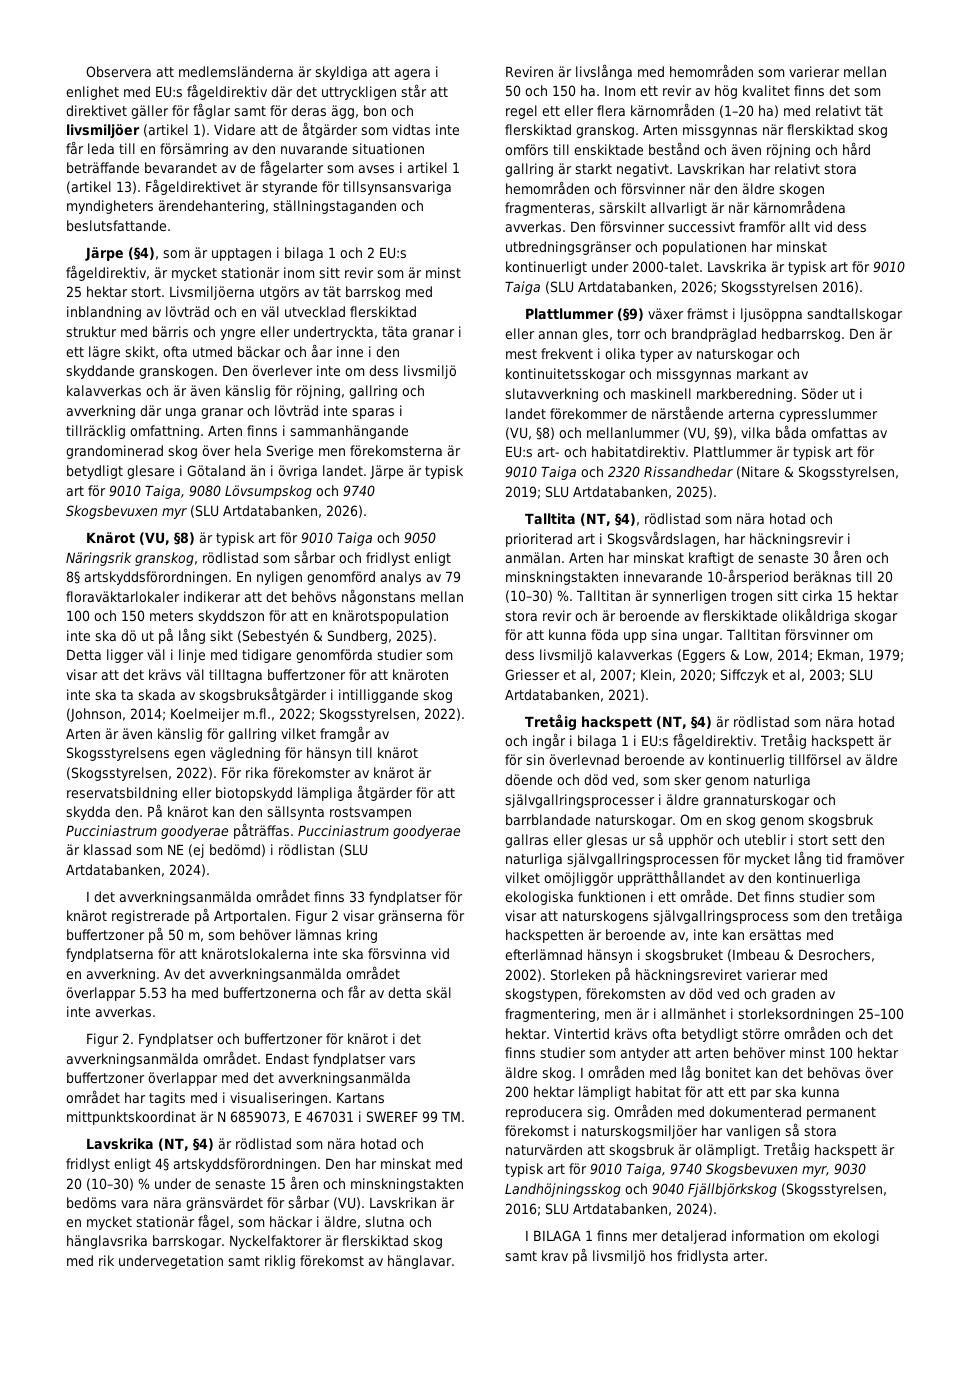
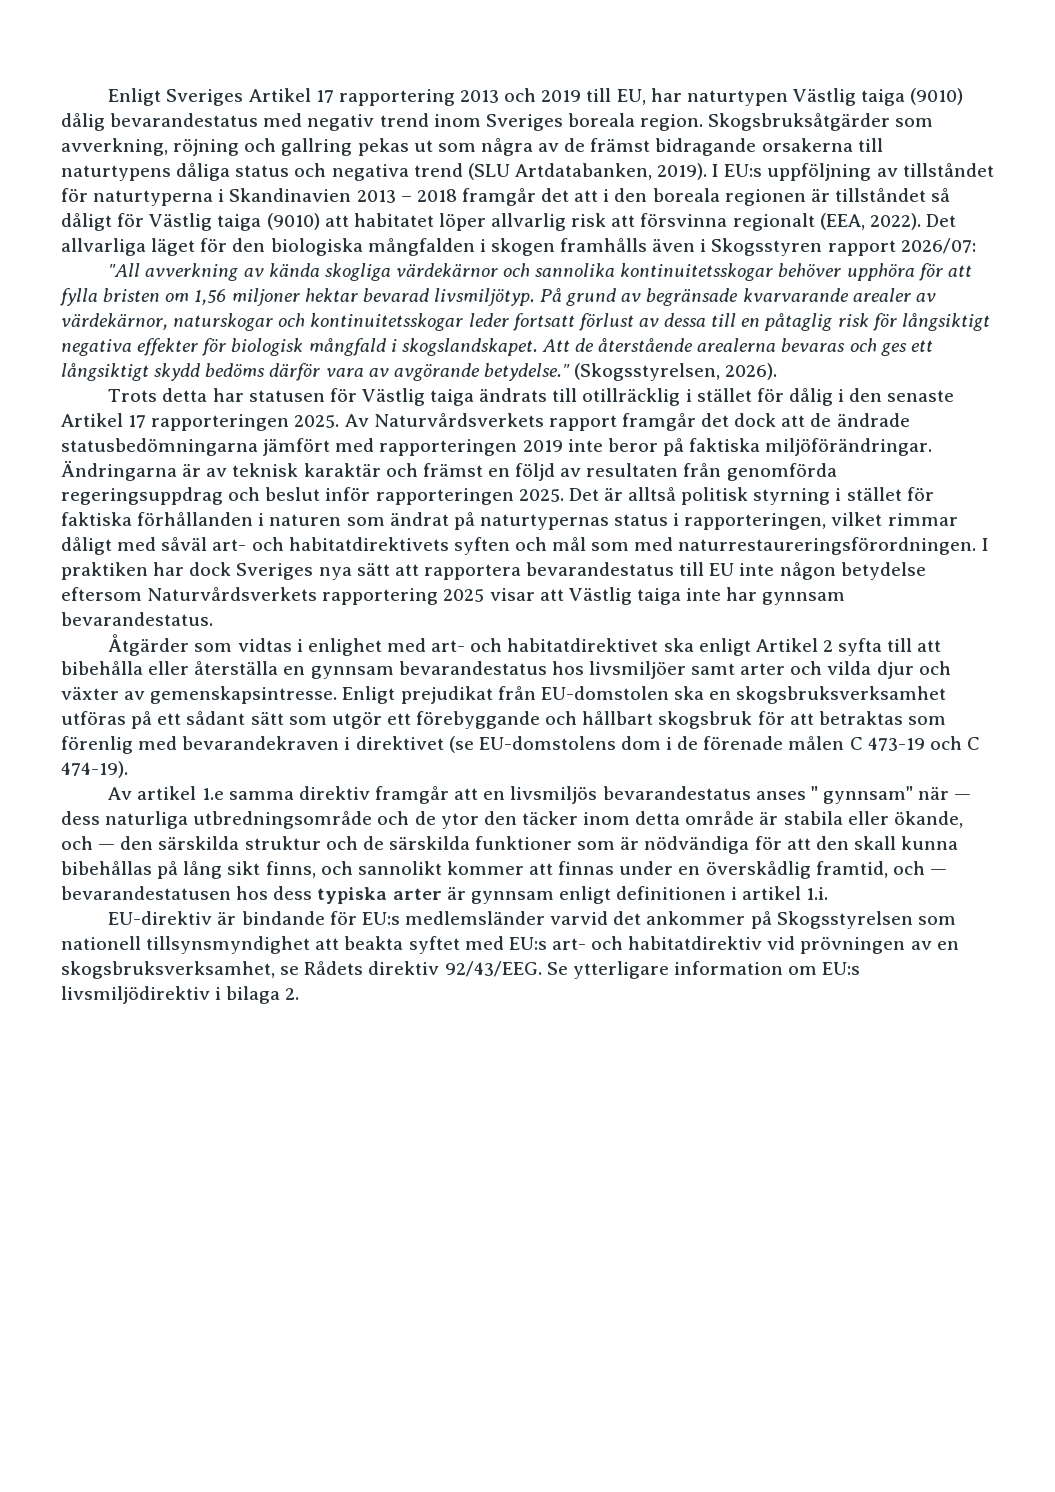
[86,66,440,80] [66,84,448,100] [66,103,414,119] [66,122,460,139] [66,141,425,157] [66,160,460,176] [66,179,452,195] [66,200,424,214] [66,220,171,232] [85,247,408,261] [66,265,461,281] [66,286,433,300] [66,306,417,320] [66,326,462,340] [66,344,400,360] [66,365,457,379] [66,385,425,399] [66,405,403,419] [66,425,409,439] [66,445,461,459] [66,465,464,479] [66,485,375,499] [66,505,367,519] [86,532,437,546] [66,550,451,566] [66,571,461,585] [66,589,464,605] [66,610,449,624] [66,628,437,644] [66,649,453,663] [66,669,449,683] [66,687,453,703] [66,708,465,722] [66,726,390,742] [66,747,418,761] [66,767,432,781] [66,785,455,801] [66,804,412,820] [66,823,461,839] [66,844,368,858] [66,864,210,877] [86,889,464,905] [66,908,465,924] [66,927,378,943] [66,948,450,962] [66,966,400,982] [66,985,452,1001] [66,1006,156,1018] [86,1033,422,1047] [66,1051,416,1067] [66,1072,411,1086] [66,1090,385,1106] [66,1111,465,1125] [86,1138,425,1151] [66,1158,463,1172] [66,1176,464,1192] [66,1195,455,1211] [66,1214,432,1230] [66,1235,443,1249] [66,1255,455,1269] [505,64,887,80] [505,85,881,99] [505,103,883,119] [505,124,888,138] [505,142,871,158] [505,163,857,177] [505,181,825,197] [505,200,846,216] [505,221,867,233] [505,241,827,255] [505,261,905,275] [505,281,863,295] [525,308,904,322] [505,328,893,342] [505,348,800,362] [505,368,809,382] [505,388,863,402] [505,406,878,422] [505,425,888,440] [505,446,875,460] [505,466,899,480] [505,486,717,499] [525,513,834,526] [505,531,851,547] [505,550,889,566] [505,569,893,585] [505,590,899,604] [505,608,898,624] [505,629,873,643] [505,649,904,663] [505,669,873,683] [505,689,649,702] [525,714,896,731] [505,733,892,749] [505,754,898,768] [505,774,811,788] [505,794,836,808] [505,814,874,828] [505,832,885,848] [505,851,905,867] [505,870,861,886] [505,889,875,905] [505,908,903,924] [505,929,834,943] [505,949,875,963] [505,967,828,983] [505,988,836,1002] [505,1008,904,1022] [505,1026,893,1042] [505,1047,899,1061] [505,1065,894,1081] [505,1086,840,1100] [505,1104,876,1120] [505,1123,837,1139] [505,1142,895,1158] [505,1163,866,1177] [505,1183,887,1197] [505,1203,717,1216] [525,1230,881,1244] [505,1248,768,1264] Observera att medlemsländerna är skyldiga att agera i enlighet med EU:s fågeldirektiv där det uttryckligen står att direktivet gäller för fåglar samt för deras ägg, bon och livsmiljöer (artikel 1). Vidare att de åtgärder som vidtas inte får leda till en försämring av den nuvarande situationen beträffande bevarandet av de fågelarter som avses i artikel 1 (artikel 13). Fågeldirektivet är styrande för tillsynsansvariga myndigheters ärendehantering, ställningstaganden och beslutsfattande. // Järpe (§4), som är upptagen i bilaga 1 och 2 EU:s fågeldirektiv, är mycket stationär inom sitt revir som är minst 25 hektar stort. Livsmiljöerna utgörs av tät barrskog med inblandning av lövträd och en väl utvecklad flerskiktad struktur med bärris och yngre eller undertryckta, täta granar i ett lägre skikt, ofta utmed bäckar och åar inne i den skyddande granskogen. Den överlever inte om dess livsmiljö kalavverkas och är även känslig för röjning, gallring och avverkning där unga granar och lövträd inte sparas i tillräcklig omfattning. Arten finns i sammanhängande grandominerad skog över hela Sverige men förekomsterna är betydligt glesare i Götaland än i övriga landet. Järpe är typisk art för 9010 Taiga, 9080 Lövsumpskog och 9740 Skogsbevuxen myr (SLU Artdatabanken, 2026). // Knärot (VU, §8) är typisk art för 9010 Taiga och 9050 Näringsrik granskog, rödlistad som sårbar och fridlyst enligt 8§ artskyddsförordningen. En nyligen genomförd analys av 79 floraväktarlokaler indikerar att det behövs någonstans mellan 100 och 150 meters skyddszon för att en knärotspopulation inte ska dö ut på lång sikt (Sebestyén & Sundberg, 2025). Detta ligger väl i linje med tidigare genomförda studier som visar att det krävs väl tilltagna buffertzoner för att knäroten inte ska ta skada av skogsbruksåtgärder i intilliggande skog (Johnson, 2014; Koelmeijer m.fl., 2022; Skogsstyrelsen, 2022). Arten är även känslig för gallring vilket framgår av Skogsstyrelsens egen vägledning för hänsyn till knärot (Skogsstyrelsen, 2022). För rika förekomster av knärot är reservatsbildning eller biotopskydd lämpliga åtgärder för att skydda den. På knärot kan den sällsynta rostsvampen Pucciniastrum goodyerae påträffas. Pucciniastrum goodyerae är klassad som NE (ej bedömd) i rödlistan (SLU Artdatabanken, 2024). // I det avverkningsanmälda området finns 33 fyndplatser för knärot registrerade på Artportalen. Figur 2 visar gränserna för buffertzoner på 50 m, som behöver lämnas kring fyndplatserna för att knärotslokalerna inte ska försvinna vid en avverkning. Av det avverkningsanmälda området överlappar 5.53 ha med buffertzonerna och får av detta skäl inte avverkas. // Figur 2. Fyndplatser och buffertzoner för knärot i det avverkningsanmälda området. Endast fyndplatser vars buffertzoner överlappar med det avverkningsanmälda området har tagits med i visualiseringen. Kartans mittpunktskoordinat är N 6859073, E 467031 i SWEREF 99 TM. // Lavskrika (NT, §4) är rödlistad som nära hotad och fridlyst enligt 4§ artskyddsförordningen. Den har minskat med 20 (10–30) % under de senaste 15 åren och minskningstakten bedöms vara nära gränsvärdet för sårbar (VU). Lavskrikan är en mycket stationär fågel, som häckar i äldre, slutna och hänglavsrika barrskogar. Nyckelfaktorer är flerskiktad skog med rik undervegetation samt riklig förekomst av hänglavar. Reviren är livslånga med hemområden som varierar mellan 50 och 150 ha. Inom ett revir av hög kvalitet finns det som regel ett eller flera kärnområden (1–20 ha) med relativt tät flerskiktad granskog. Arten missgynnas när flerskiktad skog omförs till enskiktade bestånd och även röjning och hård gallring är starkt negativt. Lavskrikan har relativt stora hemområden och försvinner när den äldre skogen fragmenteras, särskilt allvarligt är när kärnområdena avverkas. Den försvinner successivt framför allt vid dess utbredningsgränser och populationen har minskat kontinuerligt under 2000-talet. Lavskrika är typisk art för 9010 Taiga (SLU Artdatabanken, 2026; Skogsstyrelsen 2016). // Plattlummer (§9) växer främst i ljusöppna sandtallskogar eller annan gles, torr och brandpräglad hedbarrskog. Den är mest frekvent i olika typer av naturskogar och kontinuitetsskogar och missgynnas markant av slutavverkning och maskinell markberedning. Söder ut i landet förekommer de närstående arterna cypresslummer (VU, §8) och mellanlummer (VU, §9), vilka båda omfattas av EU:s art- och habitatdirektiv. Plattlummer är typisk art för 9010 Taiga och 2320 Rissandhedar (Nitare & Skogsstyrelsen, 2019; SLU Artdatabanken, 2025). // Talltita (NT, §4), rödlistad som nära hotad och prioriterad art i Skogsvårdslagen, har häckningsrevir i anmälan. Arten har minskat kraftigt de senaste 30 åren och minskningstakten innevarande 10-årsperiod beräknas till 20 (10–30) %. Talltitan är synnerligen trogen sitt cirka 15 hektar stora revir och är beroende av flerskiktade olikåldriga skogar för att kunna föda upp sina ungar. Talltitan försvinner om dess livsmiljö kalavverkas (Eggers & Low, 2014; Ekman, 1979; Griesser et al, 2007; Klein, 2020; Siffczyk et al, 2003; SLU Artdatabanken, 2021). // Tretåig hackspett (NT, §4) är rödlistad som nära hotad och ingår i bilaga 1 i EU:s fågeldirektiv. Tretåig hackspett är för sin överlevnad beroende av kontinuerlig tillförsel av äldre döende och död ved, som sker genom naturliga självgallringsprocesser i äldre grannaturskogar och barrblandade naturskogar. Om en skog genom skogsbruk gallras eller glesas ur så upphör och uteblir i stort sett den naturliga självgallringsprocessen för mycket lång tid framöver vilket omöjliggör upprätthållandet av den kontinuerliga ekologiska funktionen i ett område. Det finns studier som visar att naturskogens självgallringsprocess som den tretåiga hackspetten är beroende av, inte kan ersättas med efterlämnad hänsyn i skogsbruket (Imbeau & Desrochers, 2002). Storleken på häckningsreviret varierar med skogstypen, förekomsten av död ved och graden av fragmentering, men är i allmänhet i storleksordningen 25–100 hektar. Vintertid krävs ofta betydligt större områden och det finns studier som antyder att arten behöver minst 100 hektar äldre skog. I områden med låg bonitet kan det behövas över 200 hektar lämpligt habitat för att ett par ska kunna reproducera sig. Områden med dokumenterad permanent förekomst i naturskogsmiljöer har vanligen så stora naturvärden att skogsbruk är olämpligt. Tretåig hackspett är typisk art för 9010 Taiga, 9740 Skogsbevuxen myr, 9030 Landhöjningsskog och 9040 Fjällbjörkskog (Skogsstyrelsen, 2016; SLU Artdatabanken, 2024). // I BILAGA 1 finns mer detaljerad information om ekologi samt krav på livsmiljö hos fridlysta arter. -> [108,88,964,106] [61,113,934,131] [61,138,883,156] [61,163,994,181] [61,188,951,206] [61,213,956,231] [61,238,976,256] [108,263,972,281] [60,288,936,306] [61,313,990,331] [61,338,933,356] [61,363,778,381] [108,388,955,406] [61,413,910,431] [61,438,933,456] [61,460,837,481] [61,487,934,505] [61,512,958,530] [61,537,989,555] [61,562,926,580] [61,587,846,605] [61,612,213,626] [108,634,942,656] [61,661,951,679] [61,686,947,704] [61,711,946,729] [61,736,980,754] [61,761,128,778] [108,786,972,804] [61,811,963,829] [61,836,959,854] [61,861,947,879] [61,886,829,904] [108,911,956,929] [61,936,959,954] [61,961,861,979] [61,986,300,1004] Enligt Sveriges Artikel 17 rapportering 2013 och 2019 till EU, har naturtypen Västlig taiga (9010) dålig bevarandestatus med negativ trend inom Sveriges boreala region. Skogsbruksåtgärder som avverkning, röjning och gallring pekas ut som några av de främst bidragande orsakerna till naturtypens dåliga status och negativa trend (SLU Artdatabanken, 2019). I EU:s uppföljning av tillståndet för naturtyperna i Skandinavien 2013 – 2018 framgår det att i den boreala regionen är tillståndet så dåligt för Västlig taiga (9010) att habitatet löper allvarlig risk att försvinna regionalt (EEA, 2022). Det allvarliga läget för den biologiska mångfalden i skogen framhålls även i Skogsstyren rapport 2026/07: // "All avverkning av kända skogliga värdekärnor och sannolika kontinuitetsskogar behöver upphöra för att fylla bristen om 1,56 miljoner hektar bevarad livsmiljötyp. På grund av begränsade kvarvarande arealer av värdekärnor, naturskogar och kontinuitetsskogar leder fortsatt förlust av dessa till en påtaglig risk för långsiktigt negativa effekter för biologisk mångfald i skogslandskapet. Att de återstående arealerna bevaras och ges ett långsiktigt skydd bedöms därför vara av avgörande betydelse." (Skogsstyrelsen, 2026). // Trots detta har statusen för Västlig taiga ändrats till otillräcklig i stället för dålig i den senaste Artikel 17 rapporteringen 2025. Av Naturvårdsverkets rapport framgår det dock att de ändrade statusbedömningarna jämfört med rapporteringen 2019 inte beror på faktiska miljöförändringar. Ändringarna är av teknisk karaktär och främst en följd av resultaten från genomförda regeringsuppdrag och beslut inför rapporteringen 2025. Det är alltså politisk styrning i stället för faktiska förhållanden i naturen som ändrat på naturtypernas status i rapporteringen, vilket rimmar dåligt med såväl art- och habitatdirektivets syften och mål som med naturrestaureringsförordningen. I praktiken har dock Sveriges nya sätt att rapportera bevarandestatus till EU inte någon betydelse eftersom Naturvårdsverkets rapportering 2025 visar att Västlig taiga inte har gynnsam bevarandestatus. // Åtgärder som vidtas i enlighet med art- och habitatdirektivet ska enligt Artikel 2 syfta till att bibehålla eller återställa en gynnsam bevarandestatus hos livsmiljöer samt arter och vilda djur och växter av gemenskapsintresse. Enligt prejudikat från EU-domstolen ska en skogsbruksverksamhet utföras på ett sådant sätt som utgör ett förebyggande och hållbart skogsbruk för att betraktas som förenlig med bevarandekraven i direktivet (se EU-domstolens dom i de förenade målen C 473-19 och C 474-19). // Av artikel 1.e samma direktiv framgår att en livsmiljös bevarandestatus anses " gynnsam" när — dess naturliga utbredningsområde och de ytor den täcker inom detta område är stabila eller ökande, och — den särskilda struktur och de särskilda funktioner som är nödvändiga för att den skall kunna bibehållas på lång sikt finns, och sannolikt kommer att finnas under en överskådlig framtid, och — bevarandestatusen hos dess typiska arter är gynnsam enligt definitionen i artikel 1.i. // EU-direktiv är bindande för EU:s medlemsländer varvid det ankommer på Skogsstyrelsen som nationell tillsynsmyndighet att beakta syftet med EU:s art- och habitatdirektiv vid prövningen av en skogsbruksverksamhet, se Rådets direktiv 92/43/EEG. Se ytterligare information om EU:s livsmiljödirektiv i bilaga 2.

